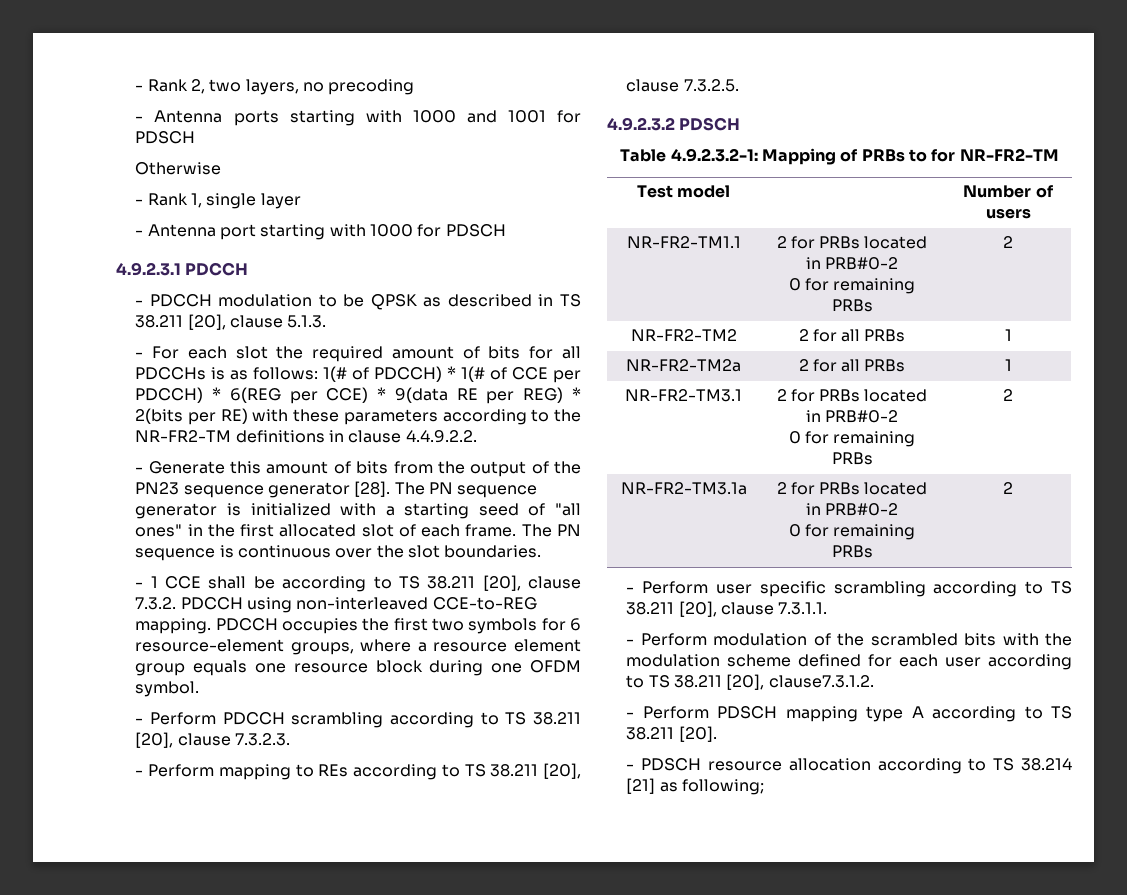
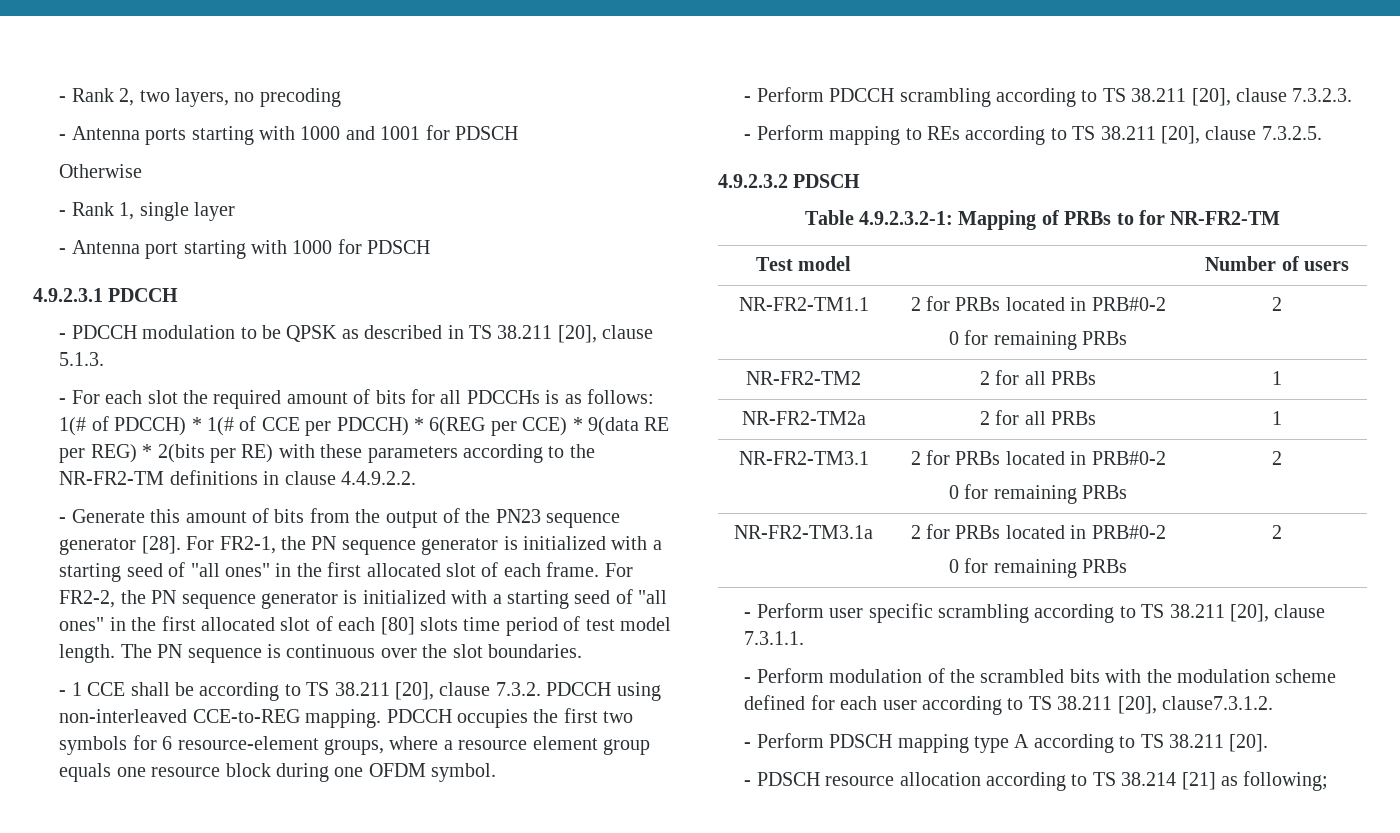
[394,482,425,495] The -> [186,536,307,554] For FR2-1, the
(517, 530) none -> [604,563,633,577] [59,589,668,609] [59,616,672,636] [59,644,116,663] For FR2-2, the PN sequence generator is initialized with a starting seed of "all ones" in the first allocated slot of each [80] slots time period of test model length.

